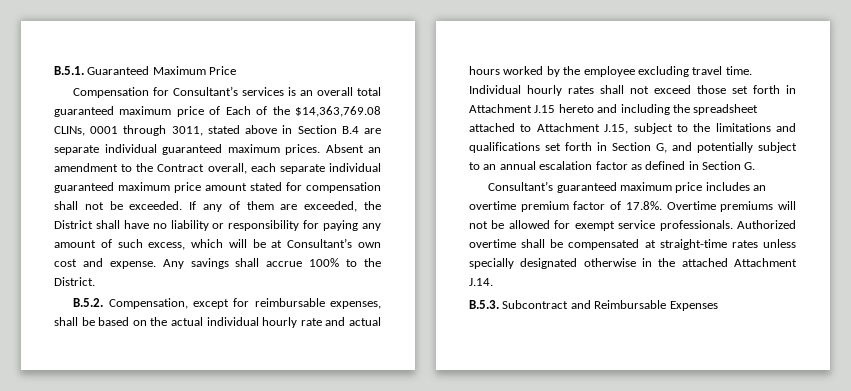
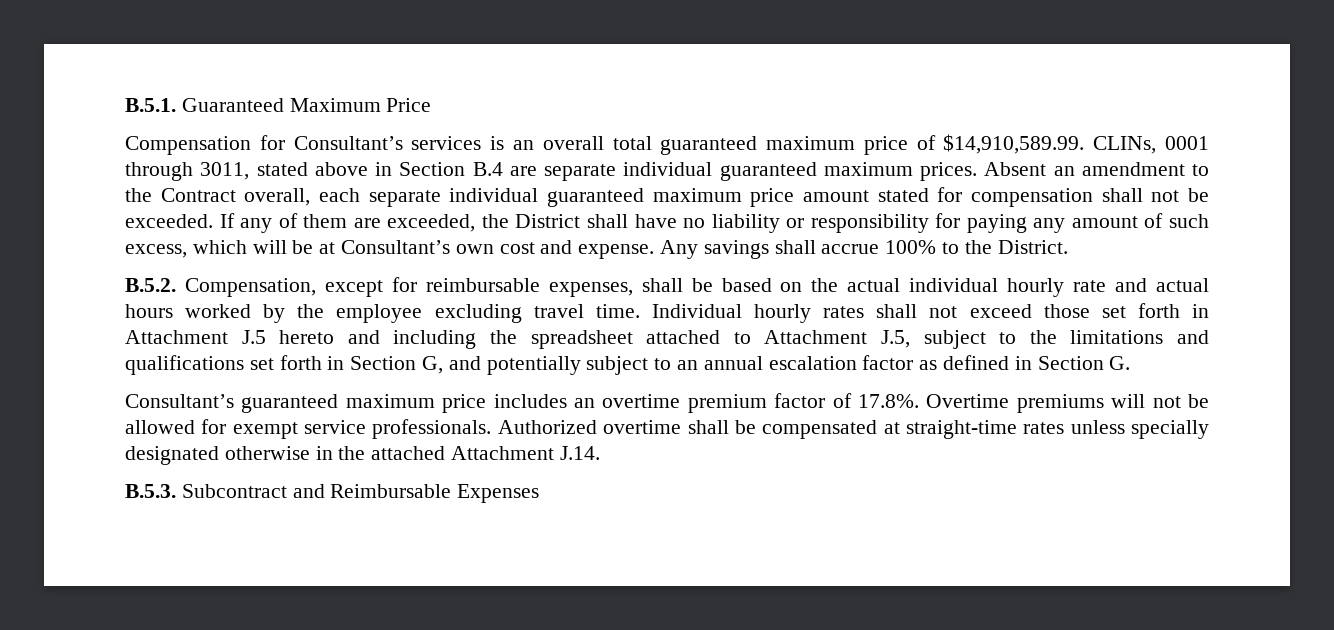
[225,106,381,117] Each of the $14,363,769.08 -> [943,134,1085,154] $14,910,589.99.
[534,105,556,113] J.15 -> [241,330,266,344] J.5
[604,124,629,134] J.15, -> [881,330,911,348] J.5,

